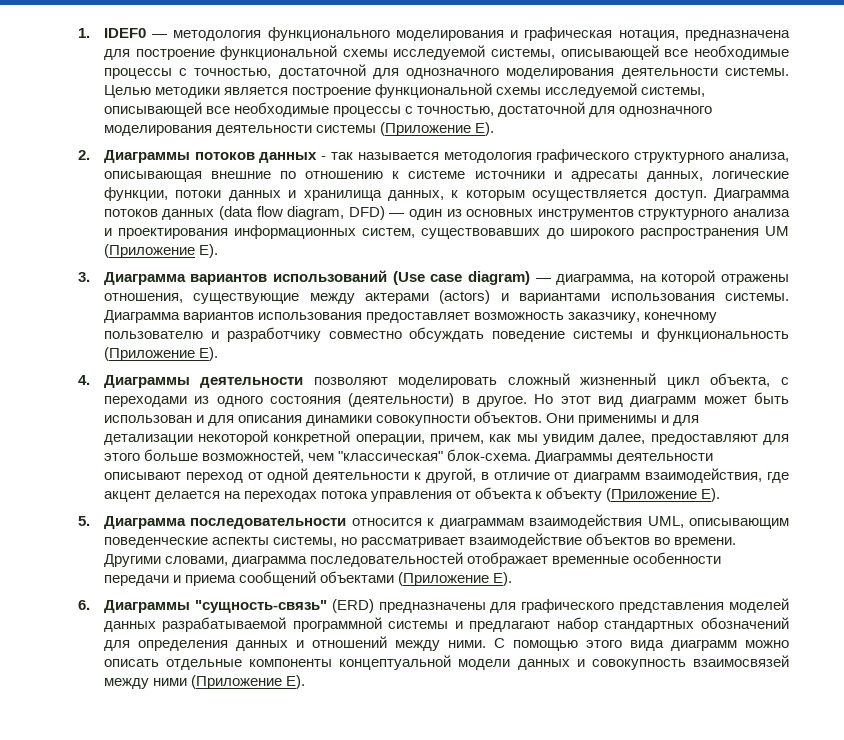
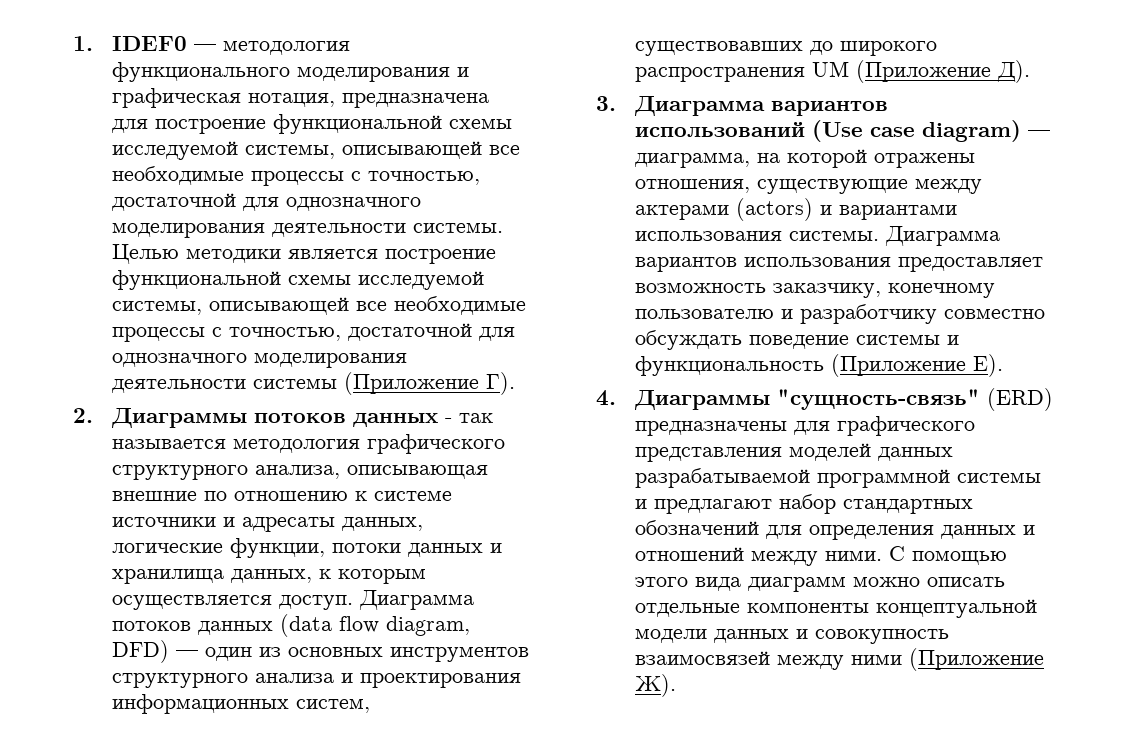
[475,122,495,136] Е). -> [486,372,516,395] Г).
[198,244,218,258] Е). -> [997,60,1031,83] Д).
[200,373,789,388] [103,392,790,407] [103,411,700,426] [103,430,789,445] [103,449,714,464] [103,468,789,483] [103,487,721,502] [78,514,790,529] [103,533,737,548] [103,552,722,567] [103,571,513,586] [78,600,190,613] деятельности позволяют моделировать сложный жизненный цикл объекта, с переходами из одного состояния (деятельности) в другое. Но этот вид диаграмм может быть использован и для описания динамики совокупности объектов. Они применимы и для детализации некоторой конкретной операции, причем, как мы увидим далее, предоставляют для этого больше возможностей, чем "классическая" блок-схема. Диаграммы деятельности описывают переход от одной деятельности к другой, в отличие от диаграмм взаимодействия, где акцент делается на переходах потока управления от объекта к объекту (Приложение Е). // 5. Диаграмма последовательности относится к диаграммам взаимодействия UML, описывающим поведенческие аспекты системы, но рассматривает взаимодействие объектов во времени. Другими словами, диаграмма последовательностей отображает временные особенности передачи и приема сообщений объектами (Приложение Е). // 6. Диаграммы -> (771, 400) none
[286,675,306,689] Е). -> [635,674,677,697] Ж).

